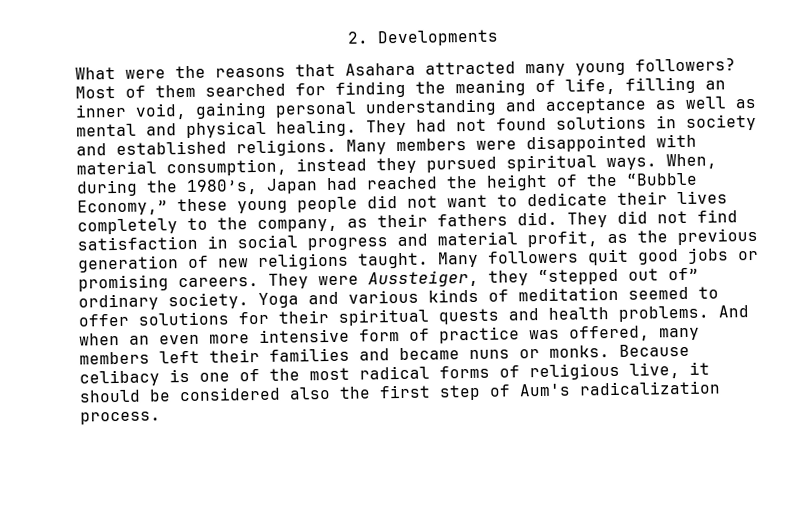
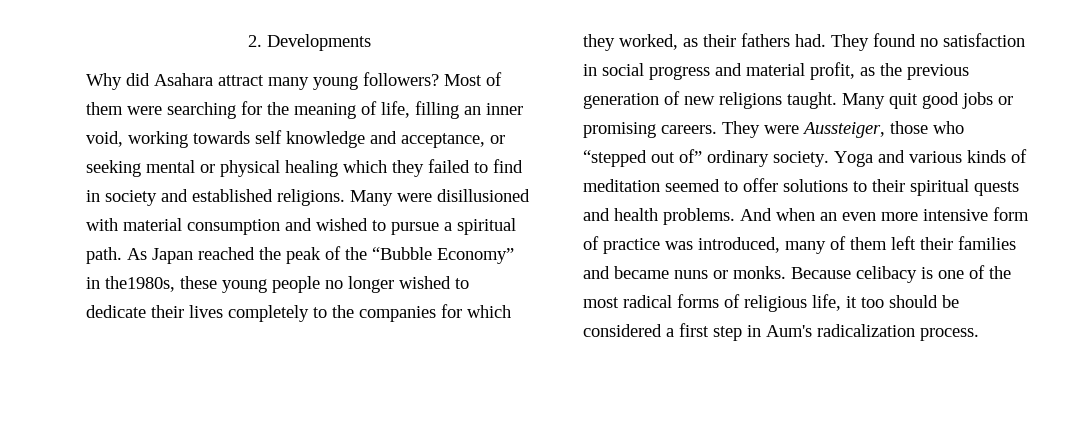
[75,61,516,80] What were the reasons that Asahara attracted -> [86,73,264,90] Why did Asahara attract
[205,80,406,98] searched for finding -> [127,101,262,119] were searching for
[195,96,756,119] [76,115,647,139] gaining personal understanding and acceptance as well as mental and physical healing. They had not found solutions -> [128,130,505,148] [86,159,523,177] working towards self knowledge and acceptance, or seeking mental or physical healing which they failed to find
[396,133,697,153] [76,153,717,177] [76,177,358,197] members were disappointed with material consumption, instead they pursued spiritual ways. When, during the 1980’s, Japan had -> [397,189,530,202] [86,218,516,235] [86,247,193,264] were disillusioned with material consumption and wished to pursue a spiritual path. As Japan
[486,173,548,191] height -> [286,247,321,264] peak
[77,194,488,216] Economy,” these young people did not want -> [437,248,514,264] [86,276,451,293] Economy” in the1980s, these young people no longer wished
[257,209,738,233] company, as their fathers did. They did not find -> [359,304,511,322] [583,33,938,51] companies for which they worked, as their fathers had. They found no
[487,250,579,264] followers -> (885, 101) none
[488,270,529,286] they -> [890,121,964,134] those who
[238,311,269,325] for -> [853,181,867,192] to
[569,325,700,342] [79,351,150,365] offered, many members -> [698,236,887,254] introduced, many of them
[629,361,710,379] live, it -> [812,294,884,311] life, it too
[289,386,371,400] also the -> [666,328,674,337] a
[489,384,511,397] of -> [747,325,761,337] in

